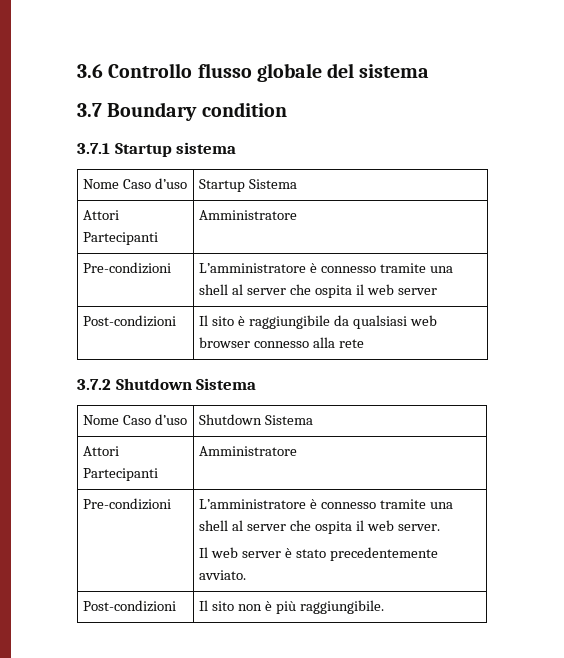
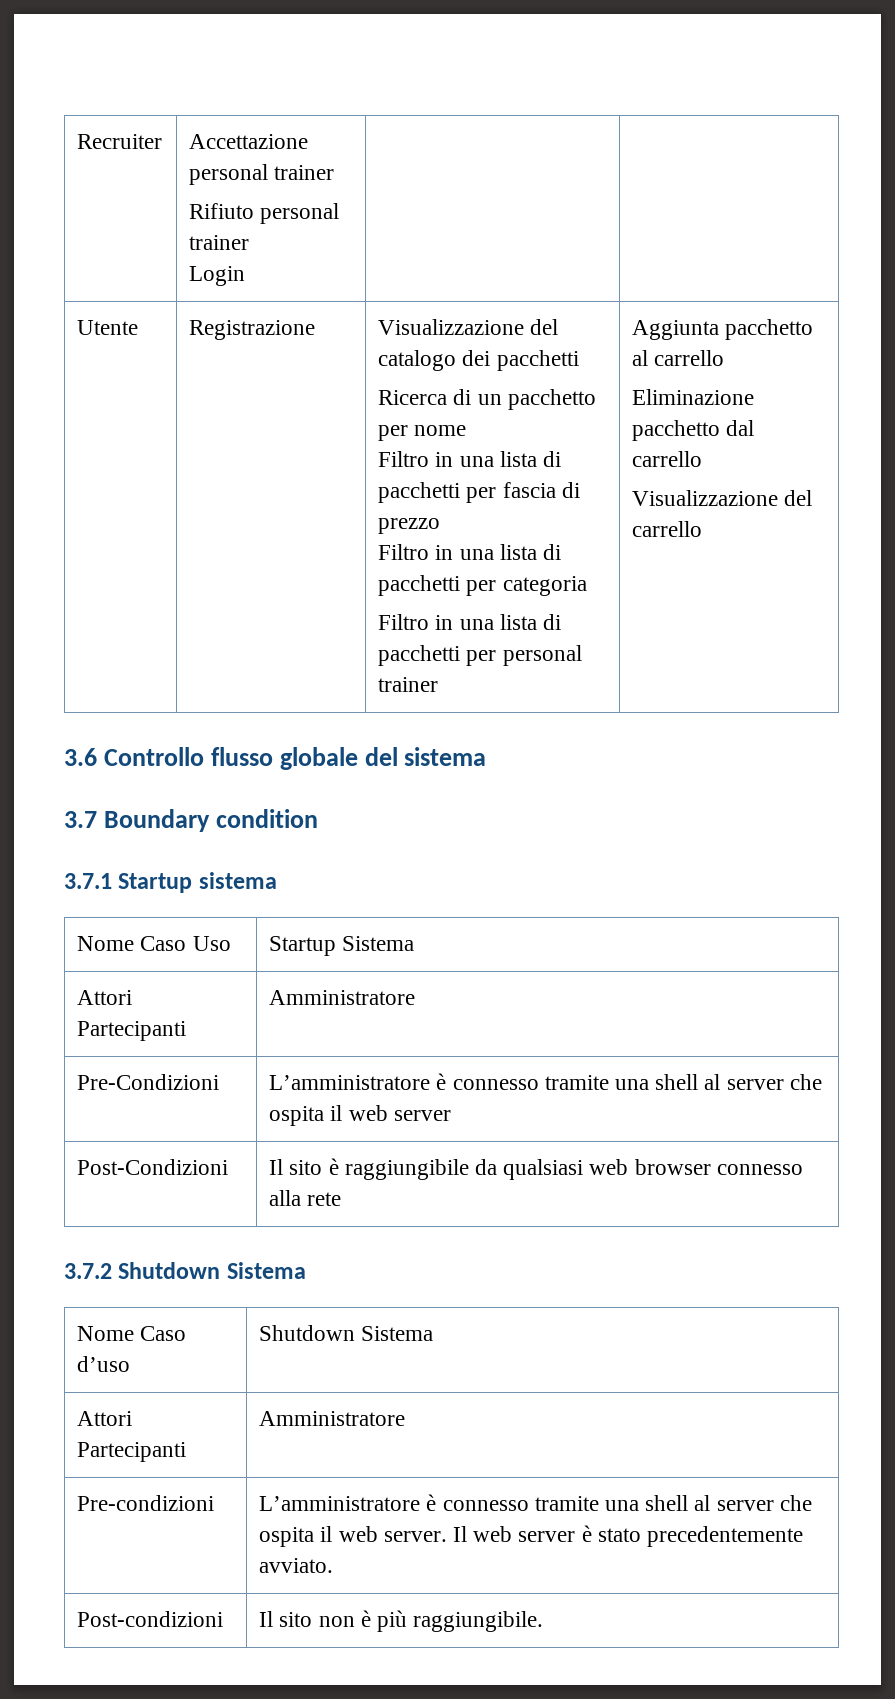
(77, 71) none -> [77,134,163,149] [189,134,309,149] [189,164,335,185] [189,203,340,224] [189,235,250,250] [189,266,246,286] [77,320,139,335] [189,320,316,340] [378,319,559,335] [378,350,579,371] [378,389,596,410] [378,425,467,441] [378,451,562,467] [378,482,580,503] [378,518,441,534] [378,544,562,560] [378,575,587,596] [378,614,562,630] [378,645,582,666] [378,677,439,692] [632,319,814,340] [632,350,725,366] [632,389,755,405] [632,420,755,441] [632,451,703,467] [632,490,813,506] [632,521,703,537] Recruiter | Accettazione personal trainer // Rifiuto personal trainer // Login | | // Utente | Registrazione | Visualizzazione del catalogo dei pacchetti // Ricerca di un pacchetto per nome // Filtro in una lista di pacchetti per fascia di prezzo // Filtro in una lista di pacchetti per categoria // Filtro in una lista di pacchetti per personal trainer | Aggiunta pacchetto al carrello // Eliminazione pacchetto dal carrello // Visualizzazione del carrello //
[155,178,188,189] d’uso -> [192,936,231,951] Uso
[83,262,172,274] Pre-condizioni -> [77,1074,220,1090] Pre-Condizioni
[83,315,177,327] Post-condizioni -> [77,1159,229,1175] Post-Condizioni
(440, 527) // -> (447, 1536) none

